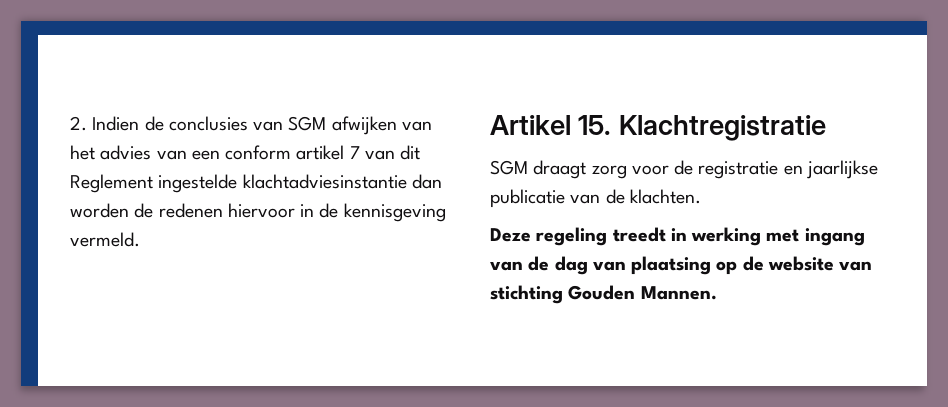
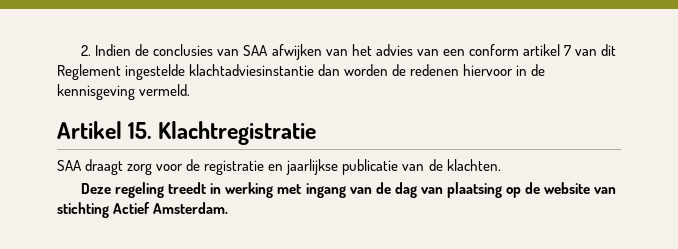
[288,116,327,131] SGM -> [243,45,268,56] SAA
[490,160,528,175] SGM -> [57,160,81,171] SAA
[568,285,717,300] Gouden Mannen. -> [113,202,229,214] Actief Amsterdam.

